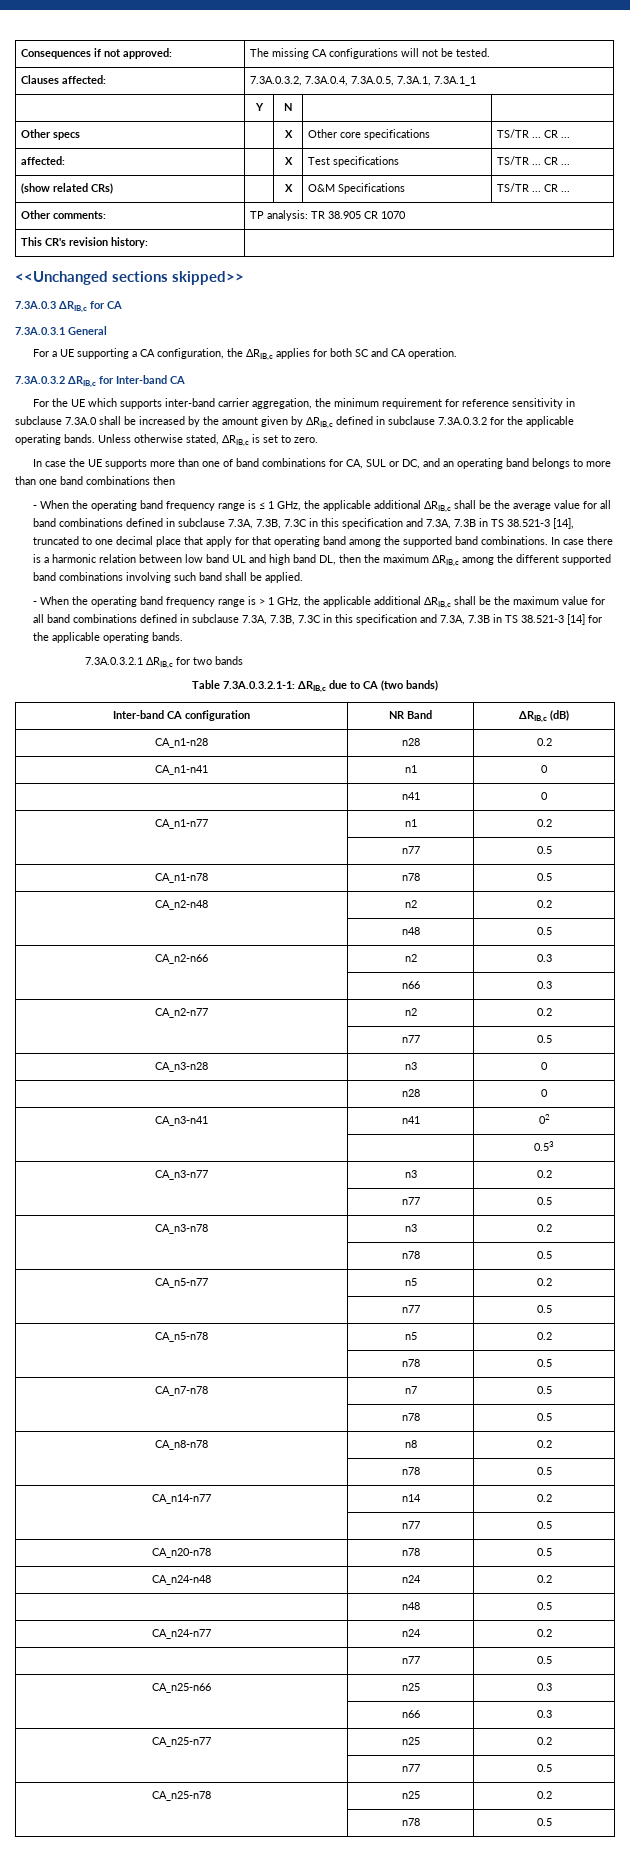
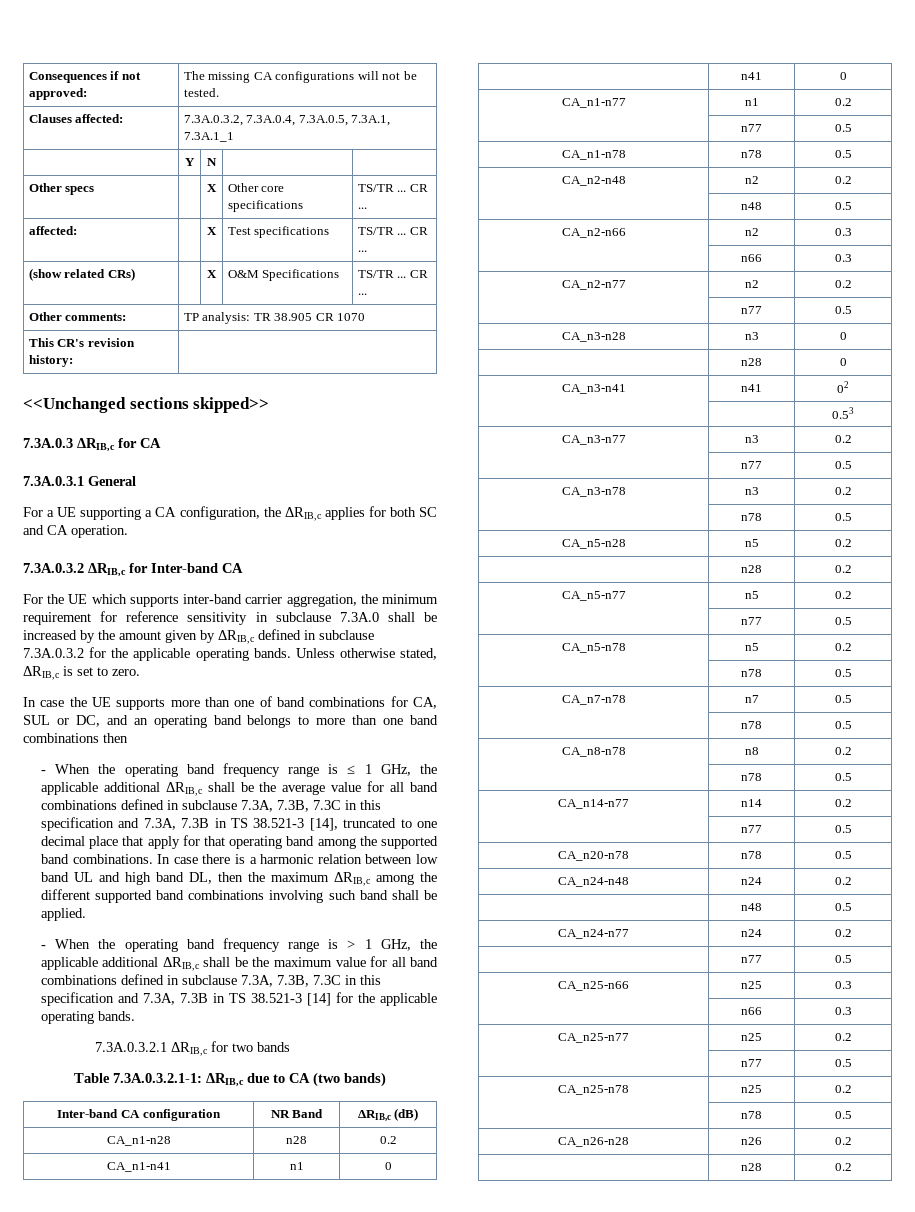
(552, 1255) none -> [561,539,626,549] [744,539,759,547] [834,539,852,547] [741,565,762,573] [834,565,852,573] // CA_n5-n28 | n5 | 0.2 // | n28 | 0.2
(552, 1822) none -> [558,1137,629,1147] [741,1137,762,1145] [834,1137,852,1145] [741,1163,762,1171] [834,1163,852,1171] // CA_n26-n28 | n26 | 0.2 // | n28 | 0.2

